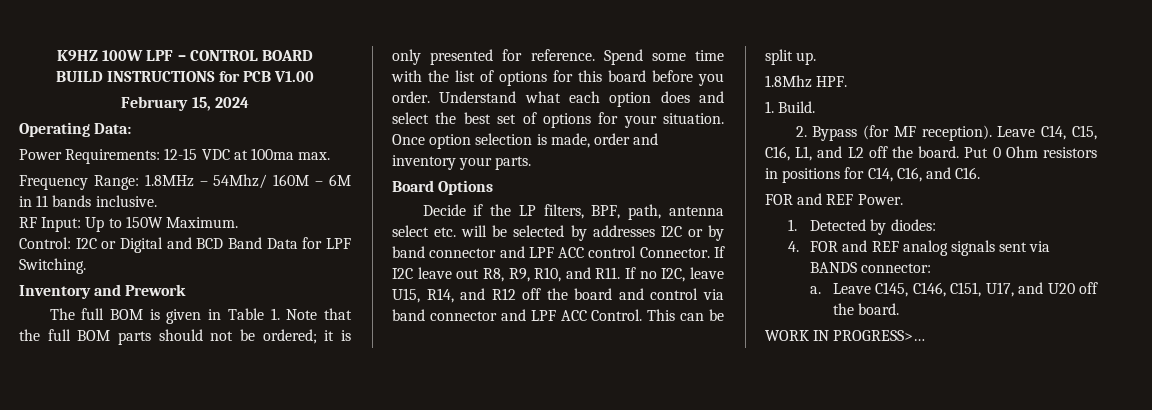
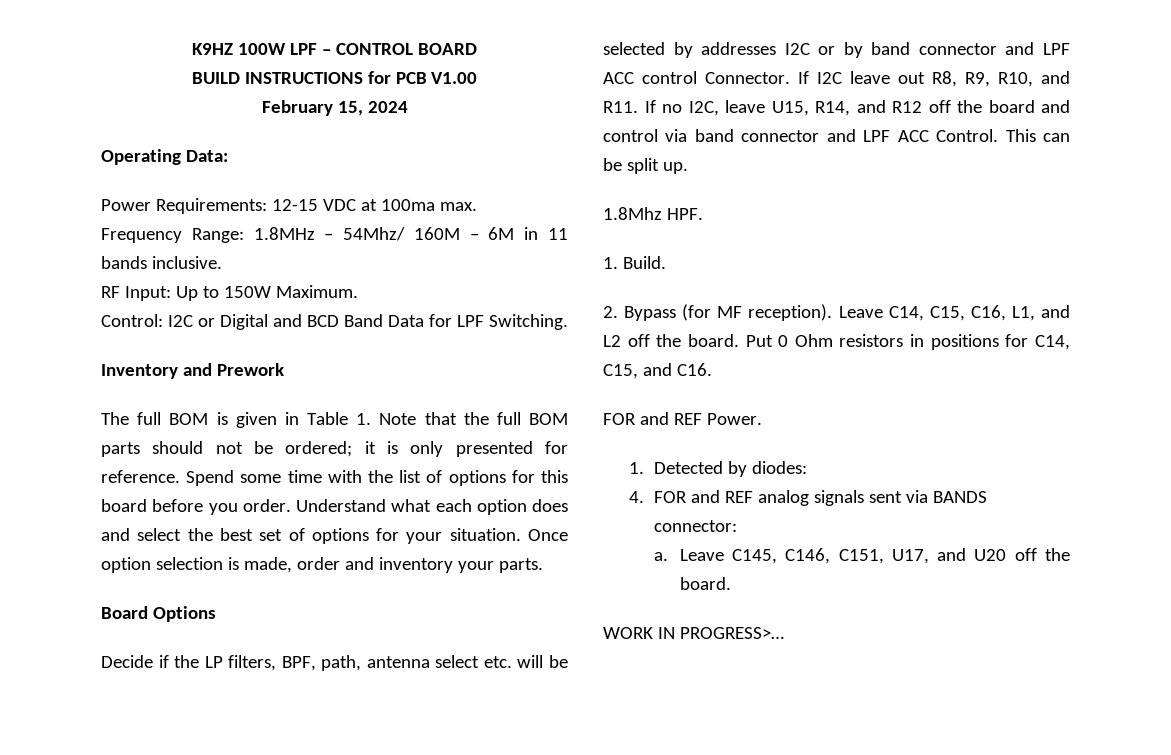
[896,167,922,182] C16, -> [603,364,638,379] C15,

